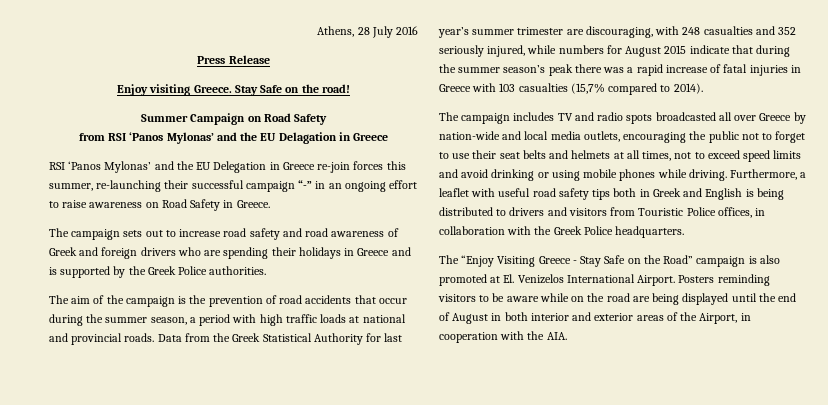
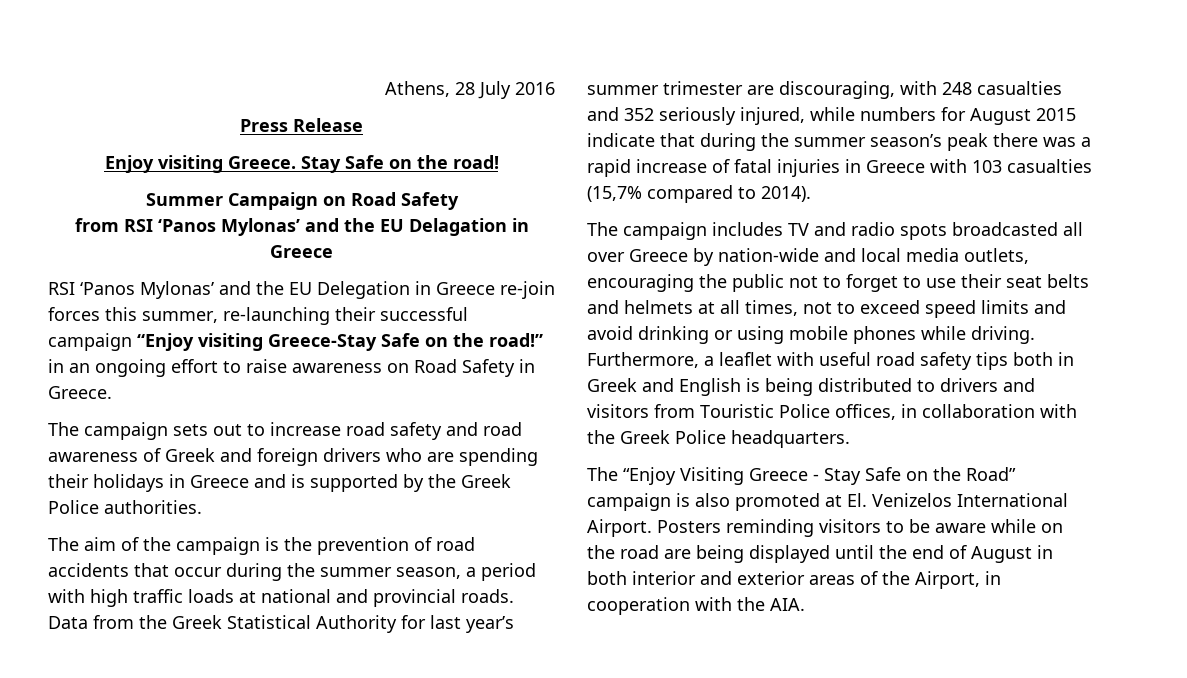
[298,180,313,189] “-” -> [137,333,543,351] “Enjoy visiting Greece-Stay Safe on the road!”

